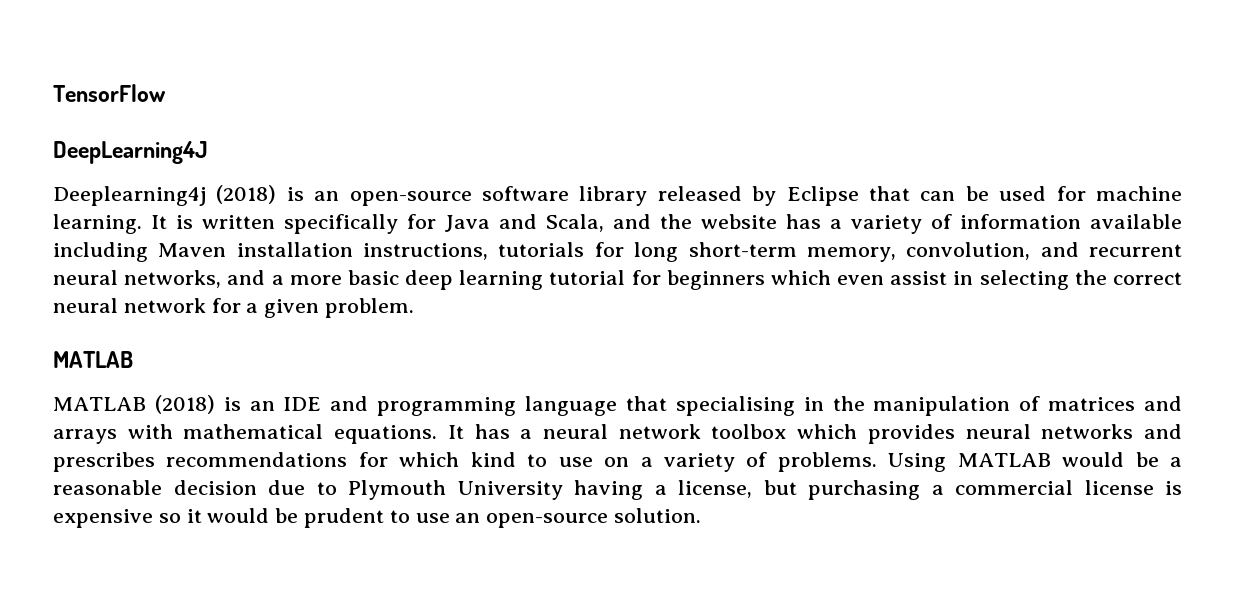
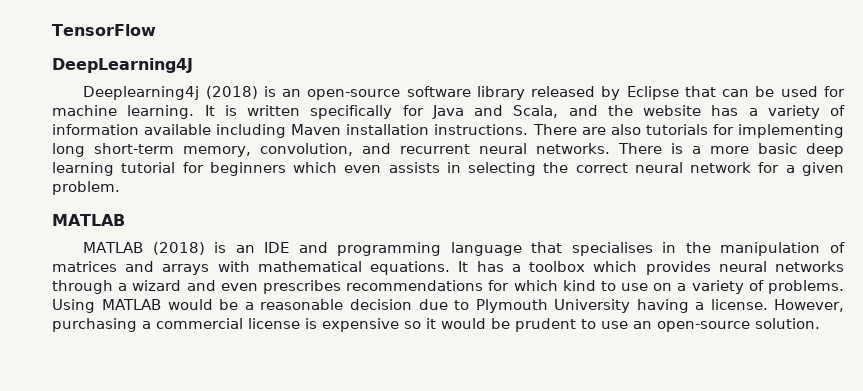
[363,243,489,260] instructions, -> [434,124,641,135] instructions. There are also
(624, 249) none -> [738,124,845,138] implementing
[124,270,266,288] networks, and -> [536,143,683,154] networks. There is
[890,271,948,285] assist -> [388,162,440,173] assists
[675,396,795,416] specialising -> [571,242,653,256] specialises
[543,424,701,439] neural network -> (521, 268) none
[1143,424,1182,439] and -> [52,280,258,294] through a wizard and even
[678,480,797,498] license, but -> [710,299,844,312] license. However,

